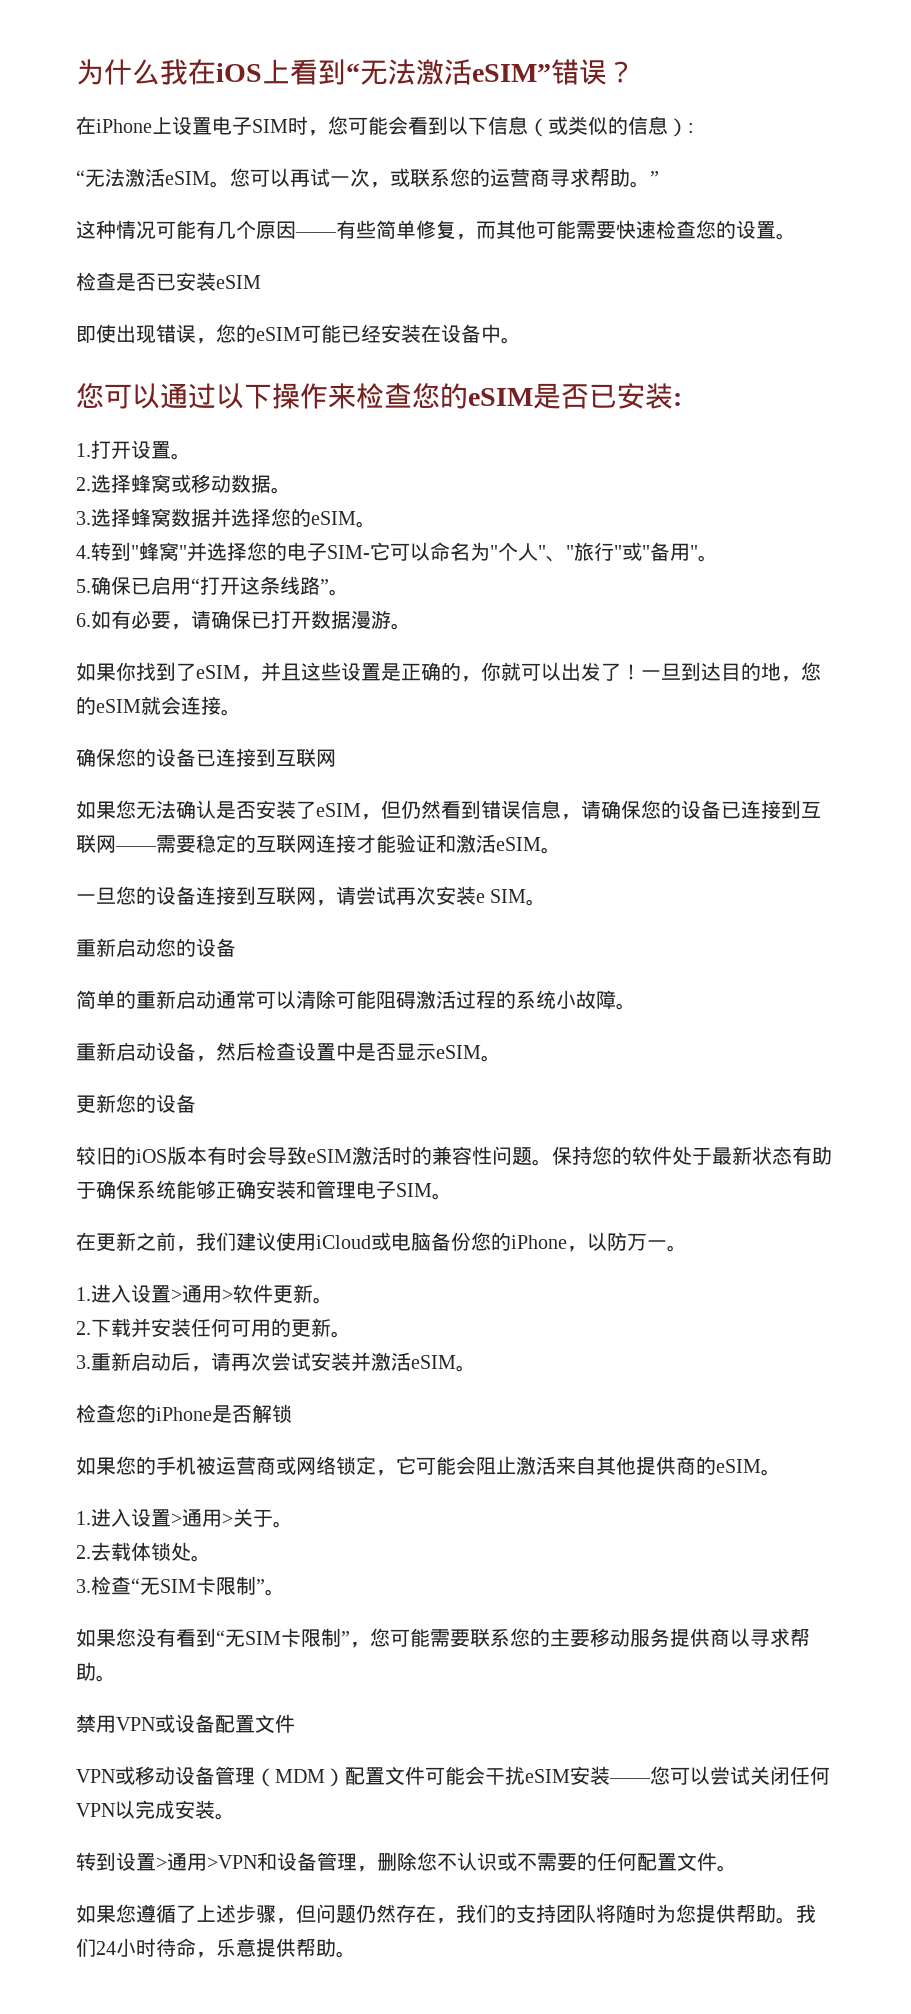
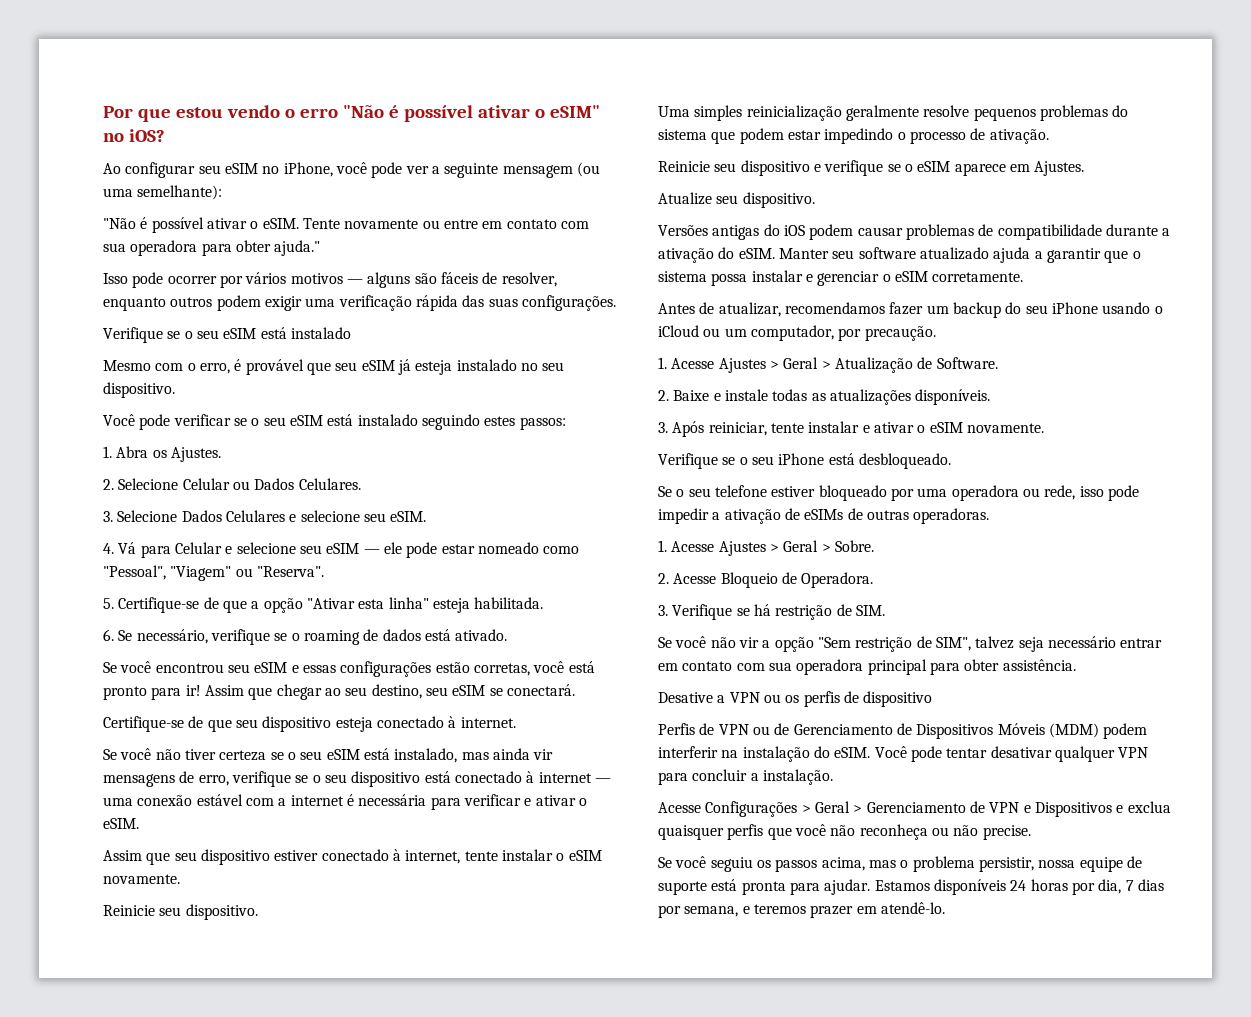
[76,59,635,85] [76,116,694,137] [76,168,659,188] [76,220,796,240] [76,272,261,291] [76,324,521,344] [76,383,682,409] [76,440,191,460] [76,474,291,494] [76,508,376,528] [76,542,718,562] [76,576,349,596] [76,610,411,630] [76,662,821,682] [76,696,241,716] [76,748,336,767] [76,800,821,820] [76,834,561,854] [76,886,547,906] [76,938,236,957] [76,990,636,1010] [76,1042,501,1062] [76,1094,196,1113] [76,1146,832,1166] [76,1180,452,1200] [76,1232,687,1252] [76,1284,333,1304] [76,1318,351,1338] [76,1352,476,1372] [76,1404,292,1423] [76,1456,781,1476] [76,1508,293,1528] [76,1542,211,1562] [76,1576,285,1596] [76,1628,810,1648] [76,1662,116,1682] [76,1714,295,1733] [76,1766,830,1787] [76,1800,235,1820] [76,1852,737,1872] [76,1904,816,1924] [76,1938,356,1958] 为什么我在iOS上看到“无法激活eSIM”错误？ // 在iPhone上设置电子SIM时，您可能会看到以下信息（或类似的信息）: // “无法激活eSIM。您可以再试一次，或联系您的运营商寻求帮助。” // 这种情况可能有几个原因——有些简单修复，而其他可能需要快速检查您的设置。 // 检查是否已安装eSIM // 即使出现错误，您的eSIM可能已经安装在设备中。 // 您可以通过以下操作来检查您的eSIM是否已安装: // 1.打开设置。 // 2.选择蜂窝或移动数据。 // 3.选择蜂窝数据并选择您的eSIM。 // 4.转到"蜂窝"并选择您的电子SIM-它可以命名为"个人"、"旅行"或"备用"。 // 5.确保已启用“打开这条线路”。 // 6.如有必要，请确保已打开数据漫游。 // 如果你找到了eSIM，并且这些设置是正确的，你就可以出发了！一旦到达目的地，您的eSIM就会连接。 // 确保您的设备已连接到互联网 // 如果您无法确认是否安装了eSIM，但仍然看到错误信息，请确保您的设备已连接到互联网——需要稳定的互联网连接才能验证和激活eSIM。 // 一旦您的设备连接到互联网，请尝试再次安装e SIM。 // 重新启动您的设备 // 简单的重新启动通常可以清除可能阻碍激活过程的系统小故障。 // 重新启动设备，然后检查设置中是否显示eSIM。 // 更新您的设备 // 较旧的iOS版本有时会导致eSIM激活时的兼容性问题。保持您的软件处于最新状态有助于确保系统能够正确安装和管理电子SIM。 // 在更新之前，我们建议使用iCloud或电脑备份您的iPhone，以防万一。 // 1.进入设置>通用>软件更新。 // 2.下载并安装任何可用的更新。 // 3.重新启动后，请再次尝试安装并激活eSIM。 // 检查您的iPhone是否解锁 // 如果您的手机被运营商或网络锁定，它可能会阻止激活来自其他提供商的eSIM。 // 1.进入设置>通用>关于。 // 2.去载体锁处。 // 3.检查“无SIM卡限制”。 // 如果您没有看到“无SIM卡限制”，您可能需要联系您的主要移动服务提供商以寻求帮助。 // 禁用VPN或设备配置文件 // VPN或移动设备管理（MDM）配置文件可能会干扰eSIM安装——您可以尝试关闭任何VPN以完成安装。 // 转到设置>通用>VPN和设备管理，删除您不认识或不需要的任何配置文件。 // 如果您遵循了上述步骤，但问题仍然存在，我们的支持团队将随时为您提供帮助。我们24小时待命，乐意提供帮助。 -> [103,105,600,122] [103,129,165,142] [103,162,600,178] [103,185,223,200] [103,217,589,233] [103,240,321,256] [103,272,557,288] [103,295,616,311] [103,327,351,343] [103,359,565,375] [103,382,175,398] [103,414,566,430] [103,446,221,462] [103,478,361,490] [103,510,427,522] [103,542,580,558] [103,565,324,581] [103,597,544,613] [103,629,508,645] [103,661,595,677] [103,684,575,700] [103,716,516,732] [103,748,554,763] [103,771,611,787] [103,794,587,810] [103,818,139,829] [103,849,602,865] [103,874,180,884] [103,904,258,920] [658,105,1129,121] [658,128,1049,144] [658,160,1085,176] [658,192,815,208] [658,224,1171,240] [658,247,1141,263] [658,270,1024,286] [658,302,1163,318] [658,325,936,341] [658,357,998,373] [658,389,991,405] [658,421,1044,437] [658,453,951,469] [658,485,1139,501] [658,508,990,524] [658,540,874,556] [658,572,874,588] [658,604,885,620] [658,636,1163,652] [658,659,1076,675] [658,691,933,707] [658,723,1148,739] [658,746,1149,762] [658,769,833,785] [658,801,1171,817] [658,824,1031,840] [658,856,1142,872] [658,879,1164,895] [658,902,945,918] Por que estou vendo o erro "Não é possível ativar o eSIM" no iOS? // Ao configurar seu eSIM no iPhone, você pode ver a seguinte mensagem (ou uma semelhante): // "Não é possível ativar o eSIM. Tente novamente ou entre em contato com sua operadora para obter ajuda." // Isso pode ocorrer por vários motivos — alguns são fáceis de resolver, enquanto outros podem exigir uma verificação rápida das suas configurações. // Verifique se o seu eSIM está instalado // Mesmo com o erro, é provável que seu eSIM já esteja instalado no seu dispositivo. // Você pode verificar se o seu eSIM está instalado seguindo estes passos: // 1. Abra os Ajustes. // 2. Selecione Celular ou Dados Celulares. // 3. Selecione Dados Celulares e selecione seu eSIM. // 4. Vá para Celular e selecione seu eSIM — ele pode estar nomeado como "Pessoal", "Viagem" ou "Reserva". // 5. Certifique-se de que a opção "Ativar esta linha" esteja habilitada. // 6. Se necessário, verifique se o roaming de dados está ativado. // Se você encontrou seu eSIM e essas configurações estão corretas, você está pronto para ir! Assim que chegar ao seu destino, seu eSIM se conectará. // Certifique-se de que seu dispositivo esteja conectado à internet. // Se você não tiver certeza se o seu eSIM está instalado, mas ainda vir mensagens de erro, verifique se o seu dispositivo está conectado à internet — uma conexão estável com a internet é necessária para verificar e ativar o eSIM. // Assim que seu dispositivo estiver conectado à internet, tente instalar o eSIM novamente. // Reinicie seu dispositivo. // Uma simples reinicialização geralmente resolve pequenos problemas do sistema que podem estar impedindo o processo de ativação. // Reinicie seu dispositivo e verifique se o eSIM aparece em Ajustes. // Atualize seu dispositivo. // Versões antigas do iOS podem causar problemas de compatibilidade durante a ativação do eSIM. Manter seu software atualizado ajuda a garantir que o sistema possa instalar e gerenciar o eSIM corretamente. // Antes de atualizar, recomendamos fazer um backup do seu iPhone usando o iCloud ou um computador, por precaução. // 1. Acesse Ajustes > Geral > Atualização de Software. // 2. Baixe e instale todas as atualizações disponíveis. // 3. Após reiniciar, tente instalar e ativar o eSIM novamente. // Verifique se o seu iPhone está desbloqueado. // Se o seu telefone estiver bloqueado por uma operadora ou rede, isso pode impedir a ativação de eSIMs de outras operadoras. // 1. Acesse Ajustes > Geral > Sobre. // 2. Acesse Bloqueio de Operadora. // 3. Verifique se há restrição de SIM. // Se você não vir a opção "Sem restrição de SIM", talvez seja necessário entrar em contato com sua operadora principal para obter assistência. // Desative a VPN ou os perfis de dispositivo // Perfis de VPN ou de Gerenciamento de Dispositivos Móveis (MDM) podem interferir na instalação do eSIM. Você pode tentar desativar qualquer VPN para concluir a instalação. // Acesse Configurações > Geral > Gerenciamento de VPN e Dispositivos e exclua quaisquer perfis que você não reconheça ou não precise. // Se você seguiu os passos acima, mas o problema persistir, nossa equipe de suporte está pronta para ajudar. Estamos disponíveis 24 horas por dia, 7 dias por semana, e teremos prazer em atendê-lo.

